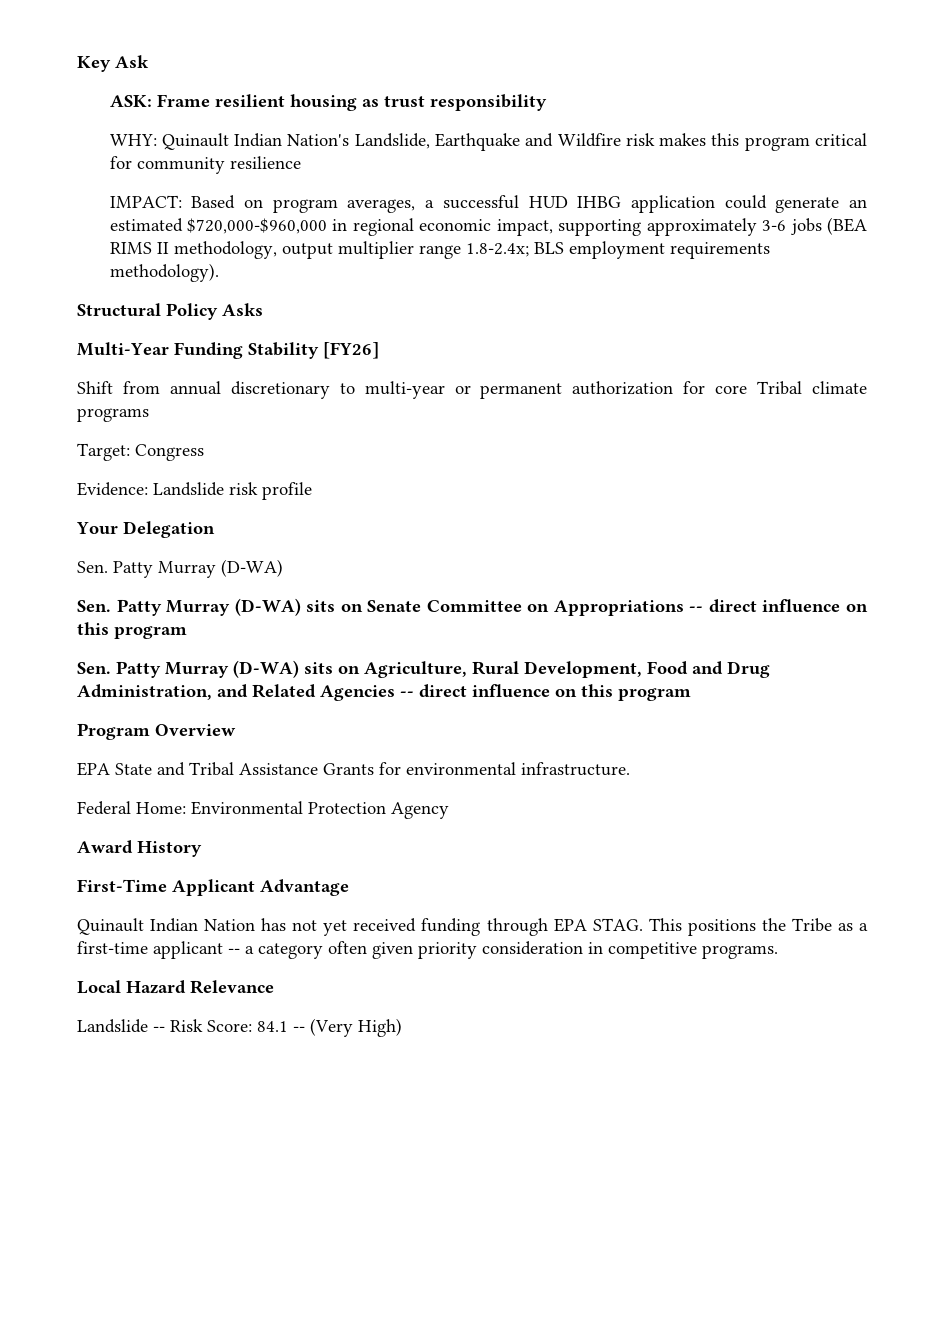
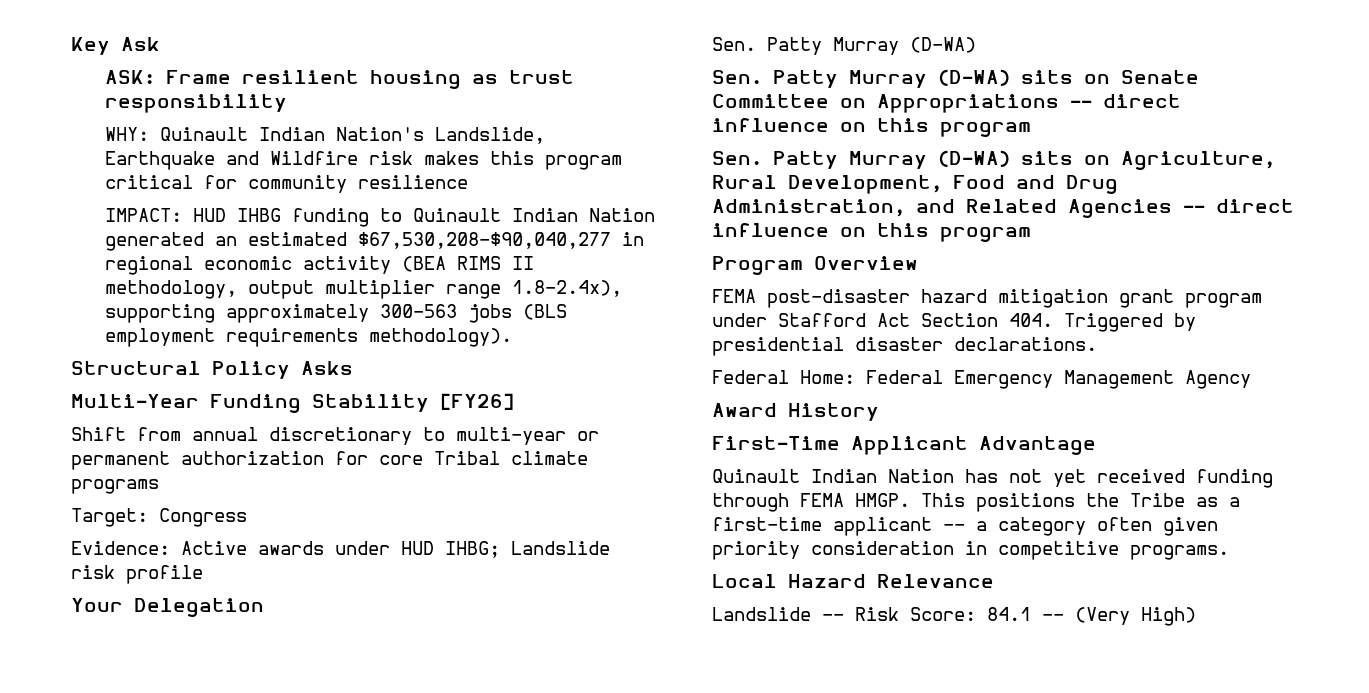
[191,195,840,213] Based on program averages, a successful HUD IHBG application could generate -> [193,208,656,227] [105,232,205,251] HUD IHBG funding to Quinault Indian Nation generated
[187,218,328,234] $720,000-$960,000 -> [358,232,612,249] $67,530,208-$90,040,277
[496,218,822,236] impact, supporting approximately 3-6 jobs -> [303,256,392,274] activity
[465,242,564,257] 1.8-2.4x; BLS -> [512,280,623,297] [105,304,568,323] 1.8-2.4x), supporting approximately 300-563 jobs (BLS
(148, 489) none -> [181,541,500,558] Active awards under HUD IHBG;
[77,762,630,776] EPA State and Tribal Assistance Grants for environmental infrastructure. -> [712,289,1262,308] [712,313,1196,332] [712,337,1097,356] FEMA post-disaster hazard mitigation grant program under Stafford Act Section 404. Triggered by presidential disaster declarations.
[191,801,386,815] Environmental Protection -> [866,370,1174,389] Federal Emergency Management
[553,918,643,932] EPA STAG. -> [800,493,910,507] FEMA HMGP.

